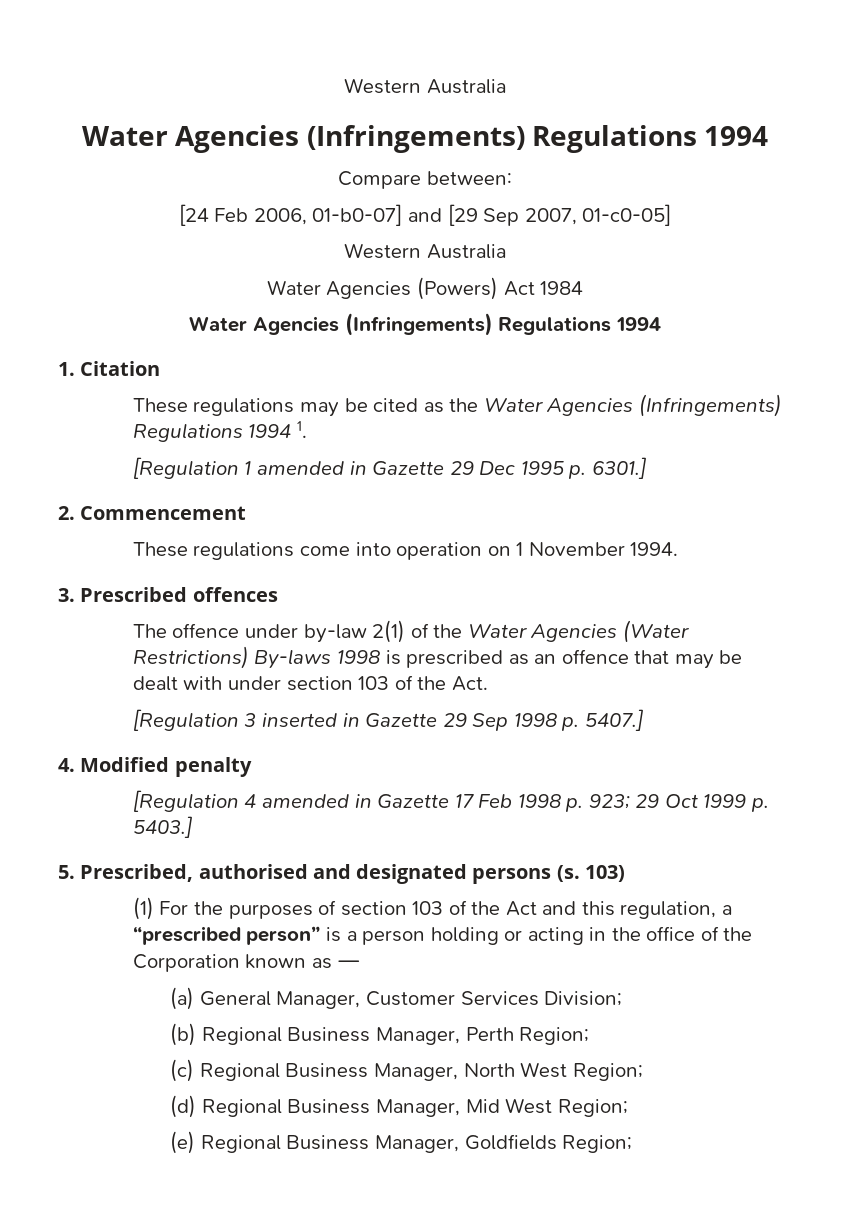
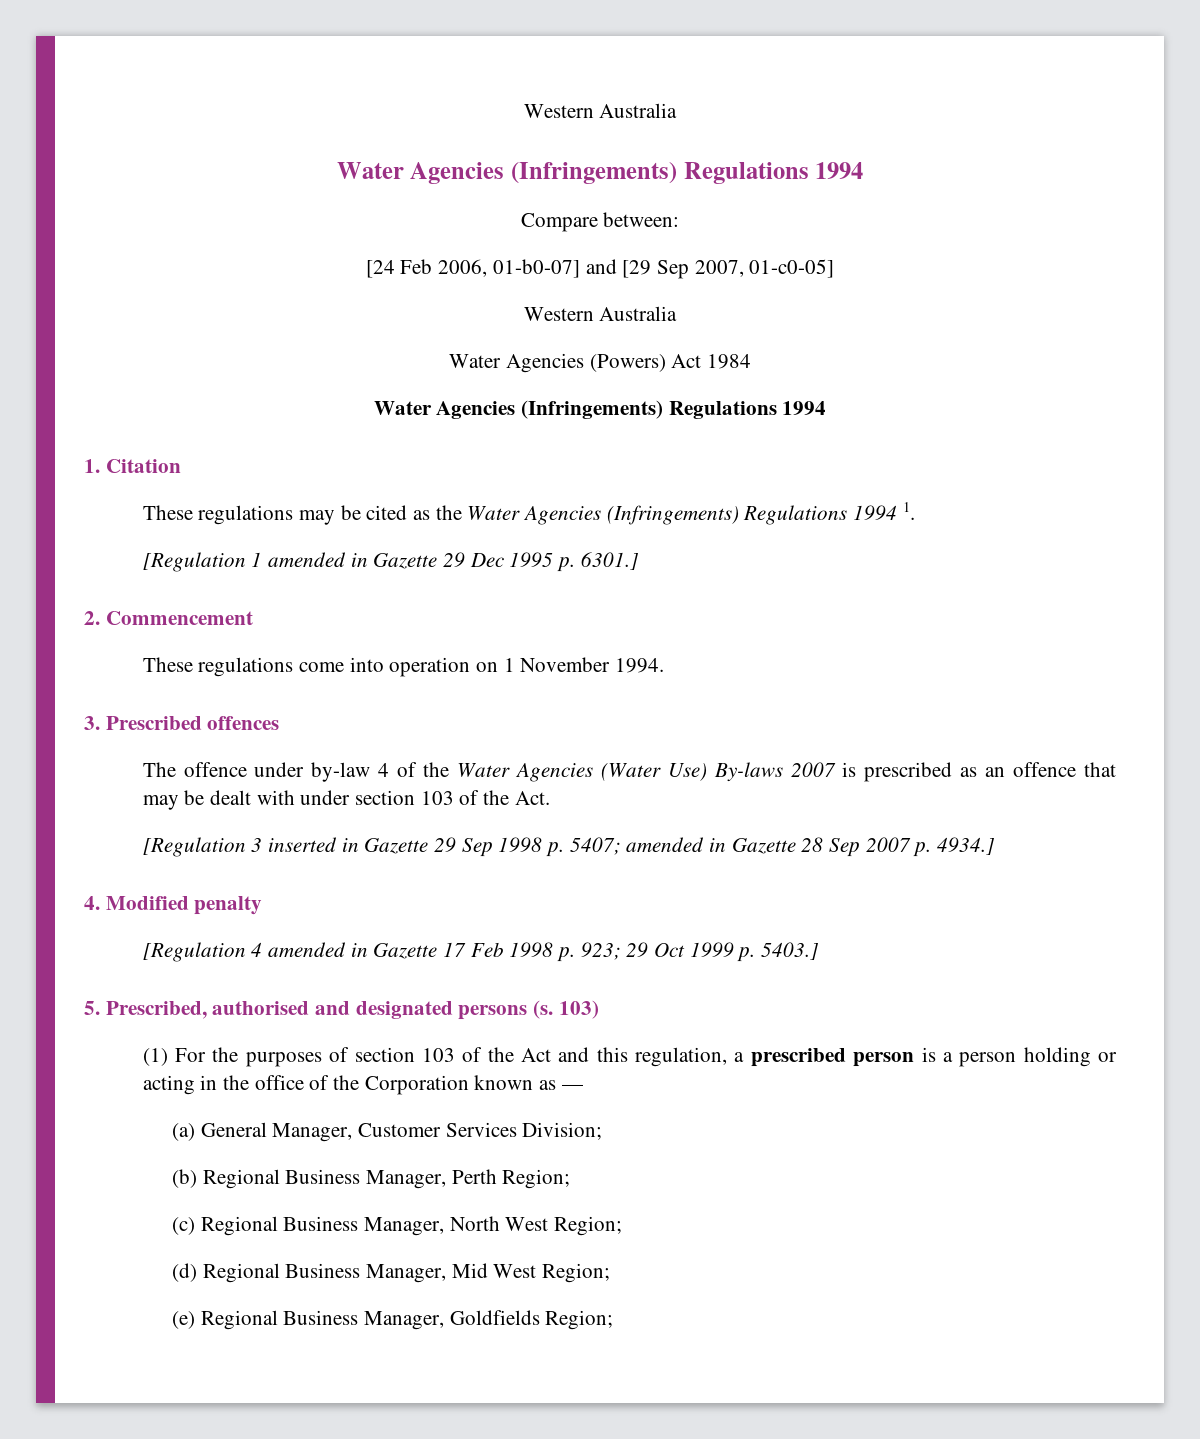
[372,620,406,643] 2(1) -> [378,763,390,777] 4
[132,646,381,669] Restrictions) By-laws 1998 -> [667,762,836,782] Use) By-laws 2007
[584,709,644,731] 5407.] -> [569,837,996,857] 5407; amended in Gazette 28 Sep 2007 p. 4934.]
[132,926,321,945] “prescribed person” -> [750,1048,915,1067] prescribed person

